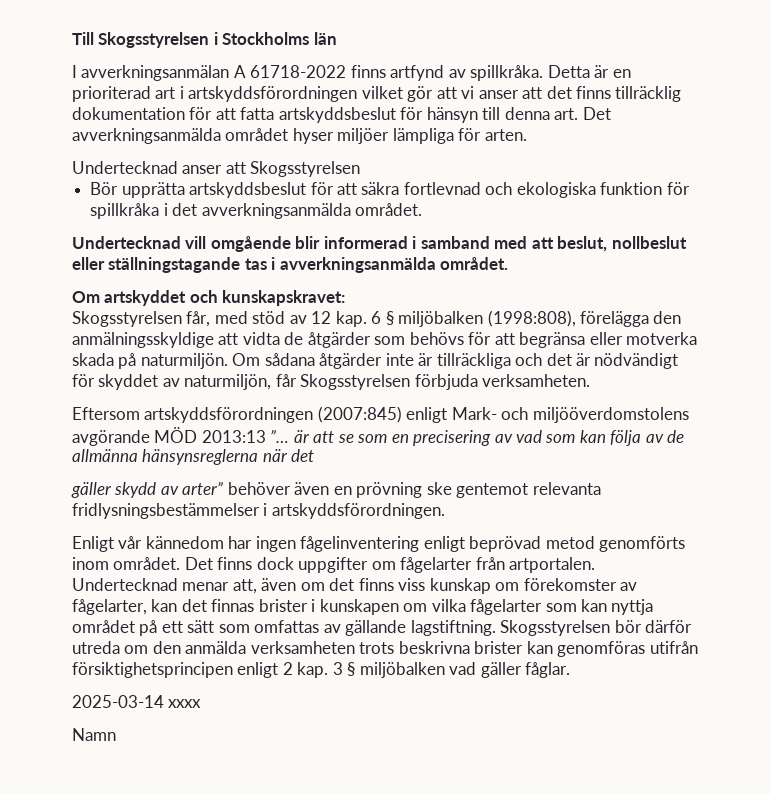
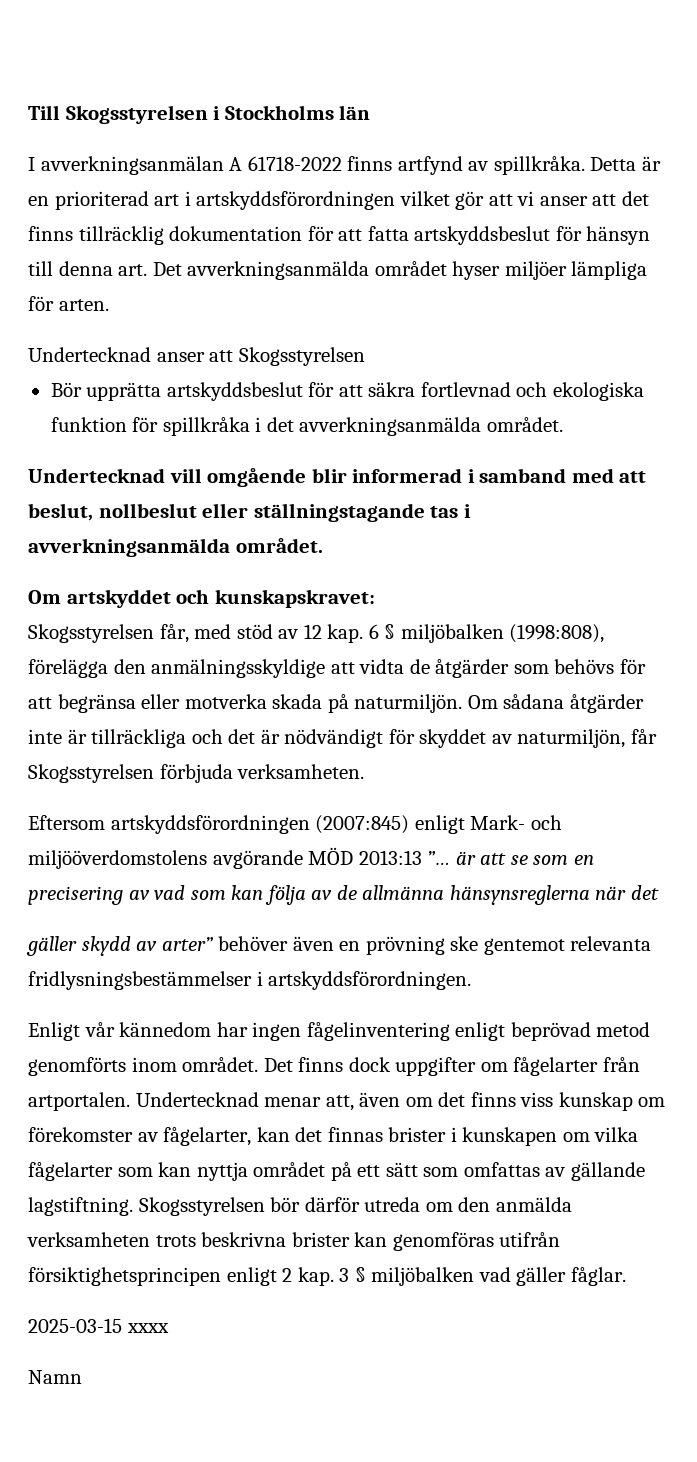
[72,695,164,708] 2025-03-14 -> [28,1318,122,1333] 2025-03-15

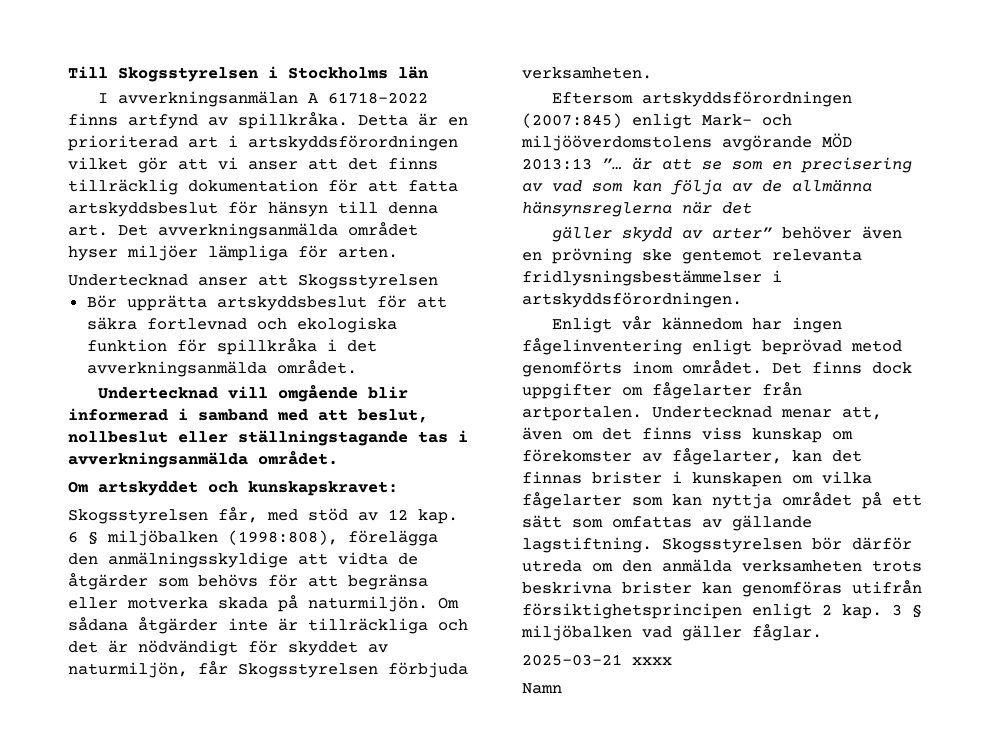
[28,1318,122,1333] 2025-03-15 -> [522,654,622,666] 2025-03-21

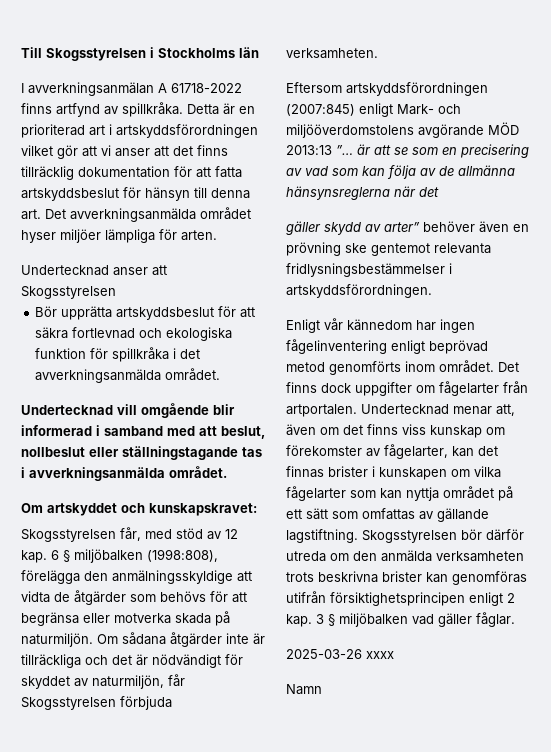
[522,654,622,666] 2025-03-21 -> [286,649,362,659] 2025-03-26

